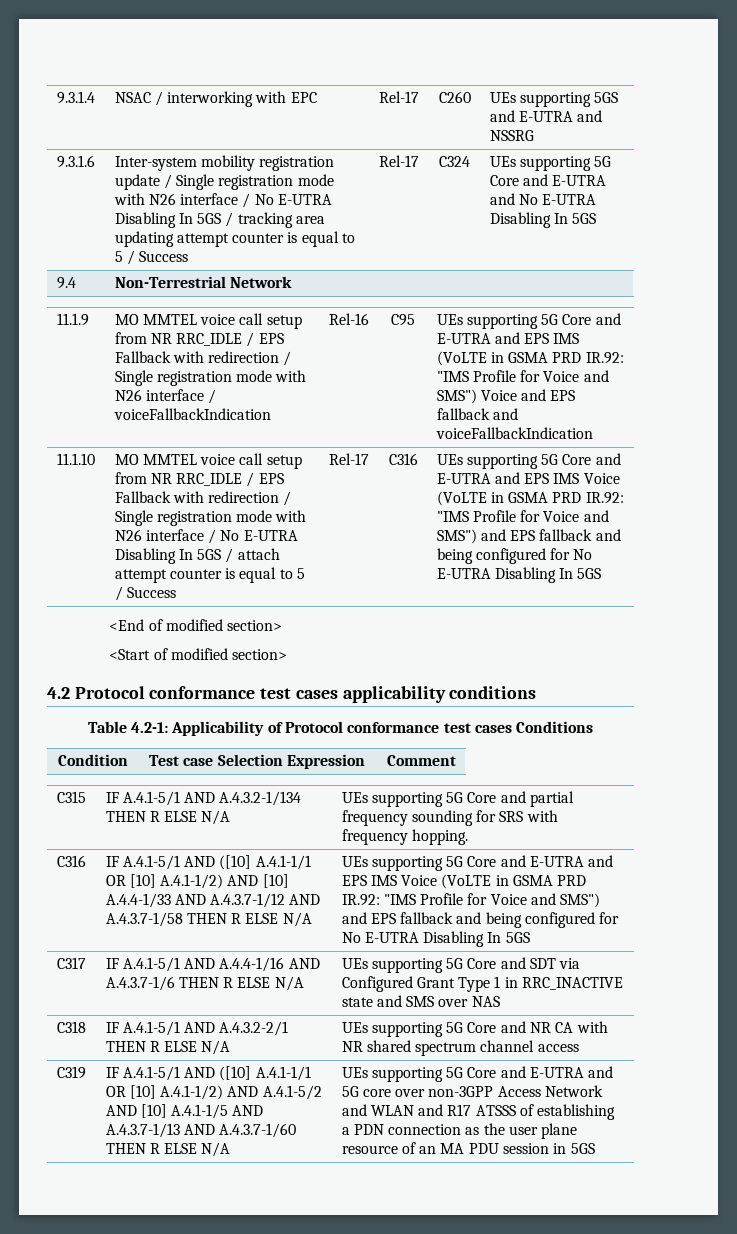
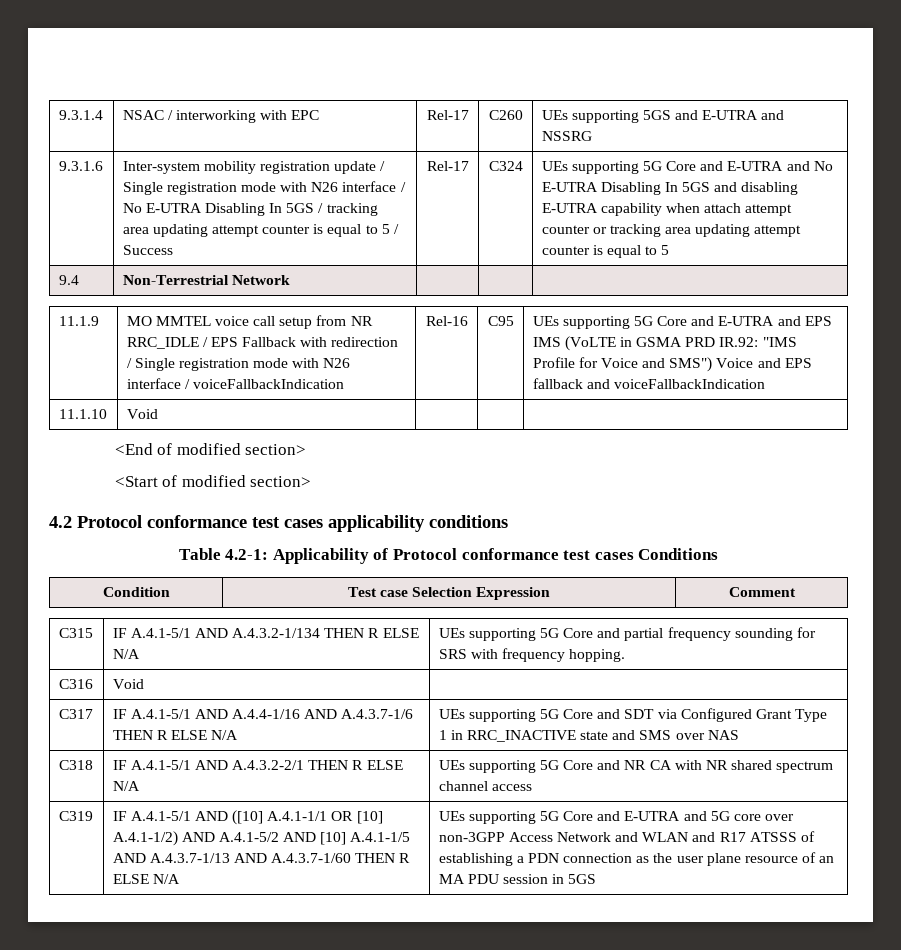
(597, 218) none -> [714,182,799,195] [541,203,793,216] [541,224,802,237] [541,245,670,258] and disabling E-UTRA capability when attach attempt counter or tracking area updating attempt counter is equal to 5
[114,453,302,469] [114,472,284,487] [114,491,292,506] [114,510,307,526] [114,529,298,544] [114,548,280,564] [114,567,306,583] [114,586,176,601] [328,453,369,465] [388,453,418,465] [436,453,621,469] [436,472,620,484] [436,491,624,506] [436,510,609,522] [436,529,621,544] [436,548,593,564] [436,567,602,583] MO MMTEL voice call setup from NR RRC_IDLE / EPS Fallback with redirection / Single registration mode with N26 interface / No E-UTRA Disabling In 5GS / attach attempt counter is equal to 5 / Success | Rel-17 | C316 | UEs supporting 5G Core and E-UTRA and EPS IMS Voice (VoLTE in GSMA PRD IR.92: "IMS Profile for Voice and SMS") and EPS fallback and being configured for No E-UTRA Disabling In 5GS -> [126,409,158,419] Void | | |
[105,855,311,870] [105,874,289,889] [105,893,321,908] [105,912,312,927] [341,855,614,871] [341,874,587,889] [341,893,601,908] [341,912,620,928] [341,931,530,947] IF A.4.1-5/1 AND ([10] A.4.1-1/1 OR [10] A.4.1-1/2) AND [10] A.4.4-1/33 AND A.4.3.7-1/12 AND A.4.3.7-1/58 THEN R ELSE N/A | UEs supporting 5G Core and E-UTRA and EPS IMS Voice (VoLTE in GSMA PRD IR.92: "IMS Profile for Voice and SMS") and EPS fallback and being configured for No E-UTRA Disabling In 5GS -> [112,679,144,689] Void |

